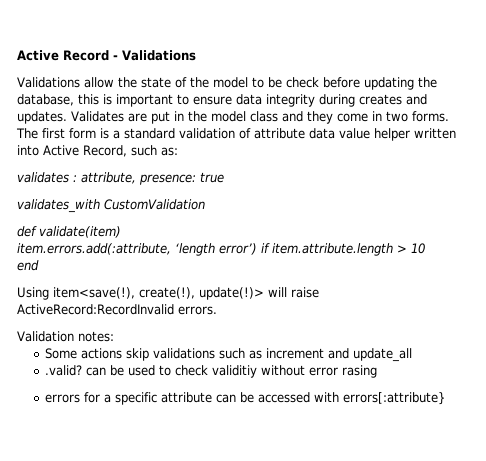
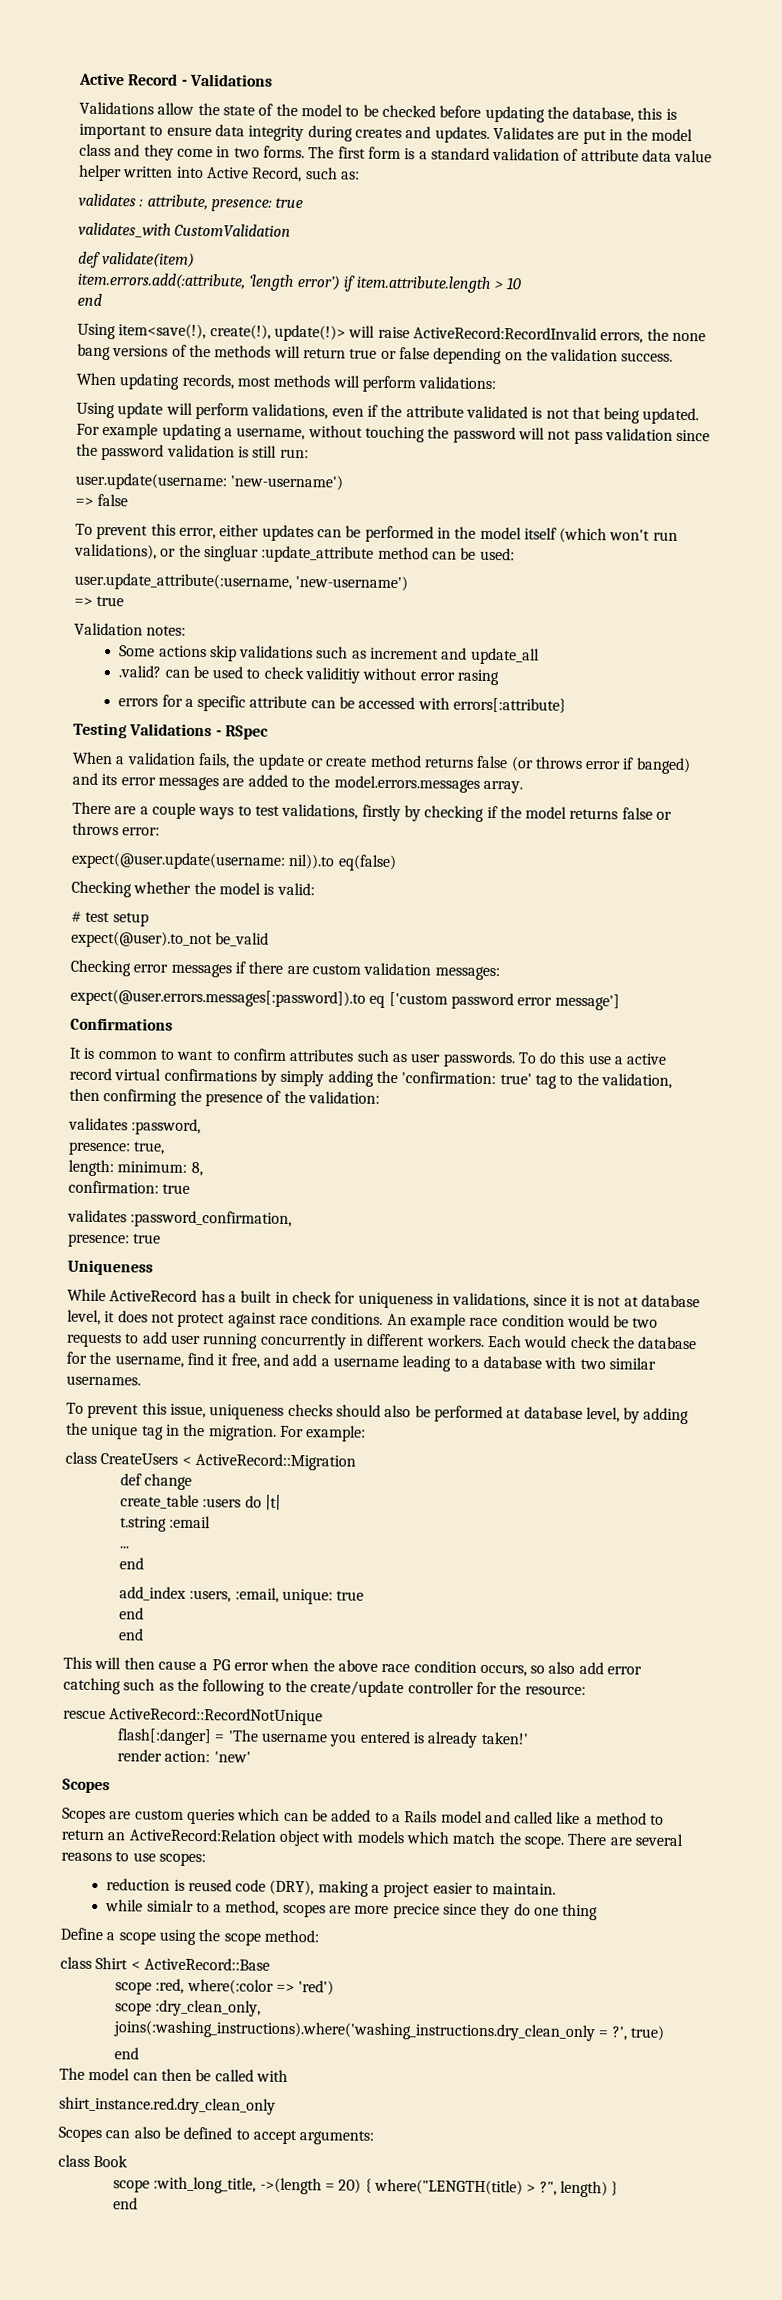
[286,77,319,88] check -> [381,104,436,118] checked
[178,306,217,315] errors. -> [600,328,706,344] [77,343,674,365] [76,372,497,393] [76,402,700,425] [76,422,711,445] [76,443,309,461] [75,472,344,491] [75,493,129,507] [75,523,678,544] [74,543,515,563] [74,572,409,592] [74,595,125,607] errors, the none bang versions of the methods will return true or false depending on the validation success. // When updating records, most methods will perform validations: // Using update will perform validations, even if the attribute validated is not that being updated. For example updating a username, without touching the password will not pass validation since the password validation is still run: // user.update(username: 'new-username') // => false // To prevent this error, either updates can be performed in the model itself (which won't run validations), or the singluar :update_attribute method can be used: // user.update_attribute(:username, 'new-username') // => true
(446, 398) none -> [73,722,269,740] [72,751,691,775] [72,772,523,794] [72,801,673,822] [72,822,161,836] [71,851,397,872] [71,880,315,898] [71,911,149,927] [71,930,270,949] [70,959,500,981] [70,988,620,1011] [70,1017,173,1031] [69,1047,668,1068] [69,1067,672,1089] [69,1088,380,1107] [68,1117,202,1136] [68,1141,166,1156] [68,1159,203,1177] [68,1180,191,1194] [67,1209,293,1228] [67,1233,162,1248] [67,1259,153,1276] [67,1288,701,1309] [67,1309,659,1330] [66,1331,698,1350] [66,1351,657,1372] [66,1375,141,1386] [66,1402,690,1425] [66,1422,367,1442] [65,1451,356,1471] [120,1473,193,1490] [120,1494,282,1510] [120,1515,212,1532] [119,1546,130,1549] [119,1557,145,1570] [119,1586,365,1605] [119,1607,145,1620] [118,1628,145,1641] [63,1656,643,1677] [63,1677,586,1698] [63,1707,324,1726] [117,1728,529,1748] [117,1749,251,1763] [62,1778,110,1794] [62,1807,665,1825] [61,1828,683,1849] [61,1851,206,1867] [106,1878,557,1898] [105,1899,599,1921] [60,1927,319,1946] [60,1956,270,1971] [115,1978,335,1996] [115,1999,262,2017] [113,2020,665,2042] [114,2047,140,2060] [59,2067,288,2082] [59,2096,276,2115] [58,2126,375,2145] [58,2154,129,2168] [113,2176,619,2198] [113,2197,139,2210] // Testing Validations - RSpec // When a validation fails, the update or create method returns false (or throws error if banged) and its error messages are added to the model.errors.messages array. // There are a couple ways to test validations, firstly by checking if the model returns false or throws error: // expect(@user.update(username: nil)).to eq(false) // Checking whether the model is valid: // # test setup // expect(@user).to_not be_valid // Checking error messages if there are custom validation messages: // expect(@user.errors.messages[:password]).to eq ['custom password error message'] // Confirmations // It is common to want to confirm attributes such as user passwords. To do this use a active record virtual confirmations by simply adding the 'confirmation: true' tag to the validation, then confirming the presence of the validation: // validates :password, // presence: true, // length: minimum: 8, // confirmation: true // validates :password_confirmation, // presence: true // Uniqueness // While ActiveRecord has a built in check for uniqueness in validations, since it is not at database level, it does not protect against race conditions. An example race condition would be two requests to add user running concurrently in different workers. Each would check the database for the username, find it free, and add a username leading to a database with two similar usernames. // To prevent this issue, uniqueness checks should also be performed at database level, by adding the unique tag in the migration. For example: // class CreateUsers < ActiveRecord::Migration // def change // create_table :users do |t| // t.string :email // ... // end // add_index :users, :email, unique: true // end // end // This will then cause a PG error when the above race condition occurs, so also add error catching such as the following to the create/update controller for the resource: // rescue ActiveRecord::RecordNotUnique // flash[:danger] = 'The username you entered is already taken!' // render action: 'new' // Scopes // Scopes are custom queries which can be added to a Rails model and called like a method to return an ActiveRecord:Relation object with models which match the scope. There are several reasons to use scopes: // reduction is reused code (DRY), making a project easier to maintain. // while simialr to a method, scopes are more precice since they do one thing // Define a scope using the scope method: // class Shirt < ActiveRecord::Base // scope :red, where(:color => 'red') // scope :dry_clean_only, joins(:washing_instructions).where('washing_instructions.dry_clean_only = ?', true) // end // The model can then be called with // shirt_instance.red.dry_clean_only // Scopes can also be defined to accept arguments: // class Book // scope :with_long_title, ->(length = 20) { where("LENGTH(title) > ?", length) } // end

